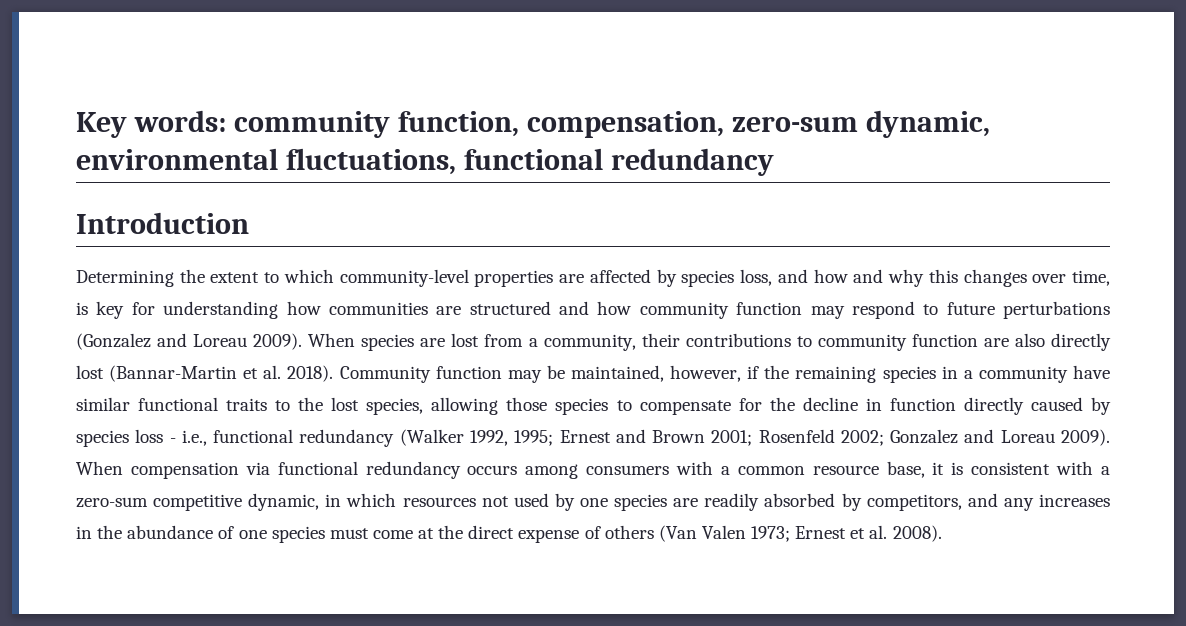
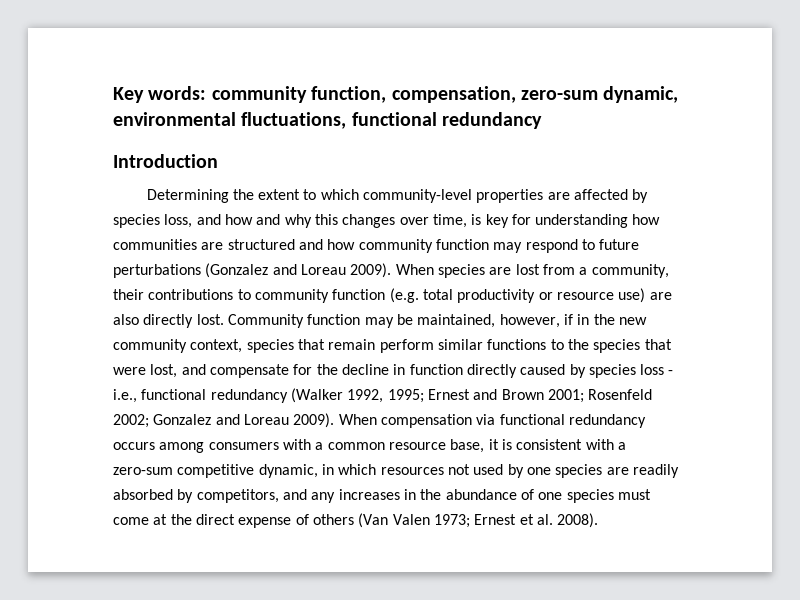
[983,333,1111,351] [76,365,334,382] are also directly lost (Bannar-Martin et al. 2018). -> [389,288,672,303] [113,314,224,328] (e.g. total productivity or resource use) are also directly lost.
[764,365,1110,383] [76,397,632,415] the remaining species in a community have similar functional traits to the lost species, allowing those species to -> [577,314,647,325] [113,339,672,353] [113,364,206,378] in the new community context, species that remain perform similar functions to the species that were lost, and

